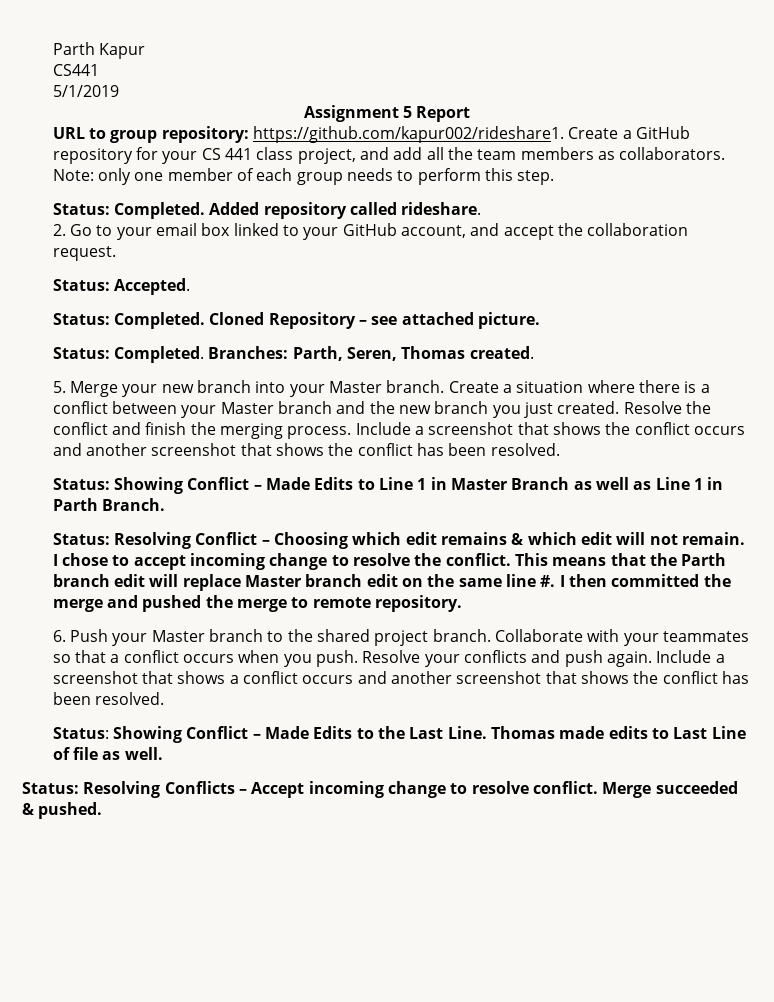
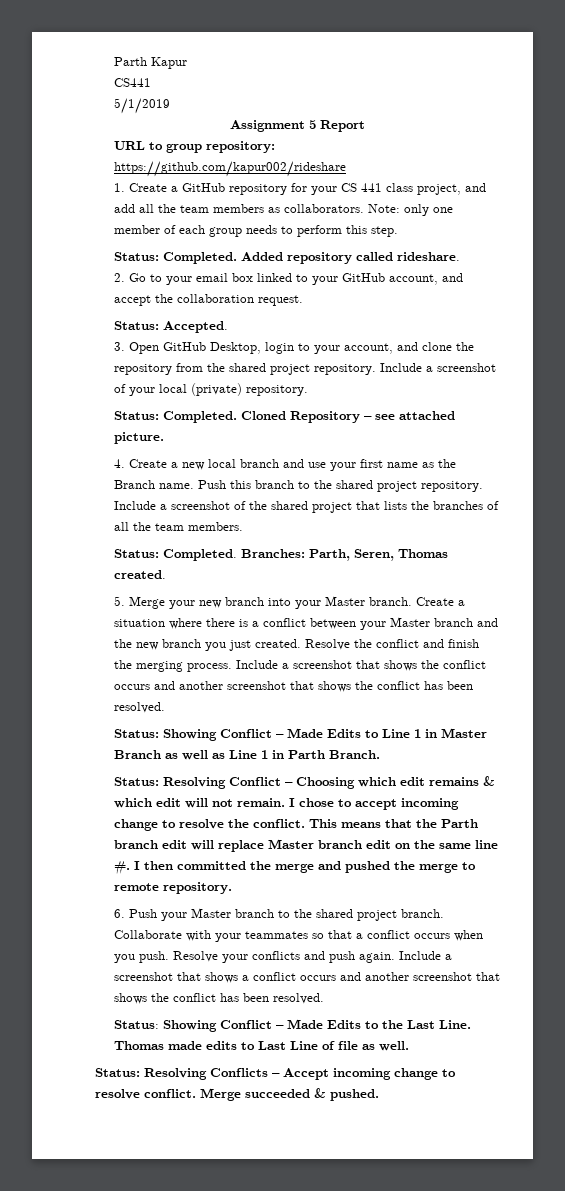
[253,126,565,143] https://github.com/kapur002/rideshare1. -> [113,161,346,177] [113,183,125,192] https://github.com/kapur002/rideshare // 1.
(191, 286) none -> [113,342,474,354] [113,363,496,375] [113,383,308,396] // 3. Open GitHub Desktop, login to your account, and clone the repository from the shared project repository. Include a screenshot of your local (private) repository.
(540, 320) none -> [113,459,456,471] [113,480,483,492] [113,501,499,513] [113,522,243,531] // 4. Create a new local branch and use your first name as the Branch name. Push this branch to the shared project repository. Include a screenshot of the shared project that lists the branches of all the team members.

